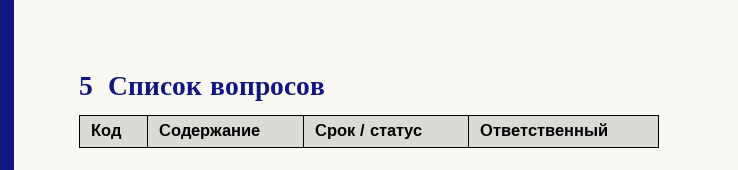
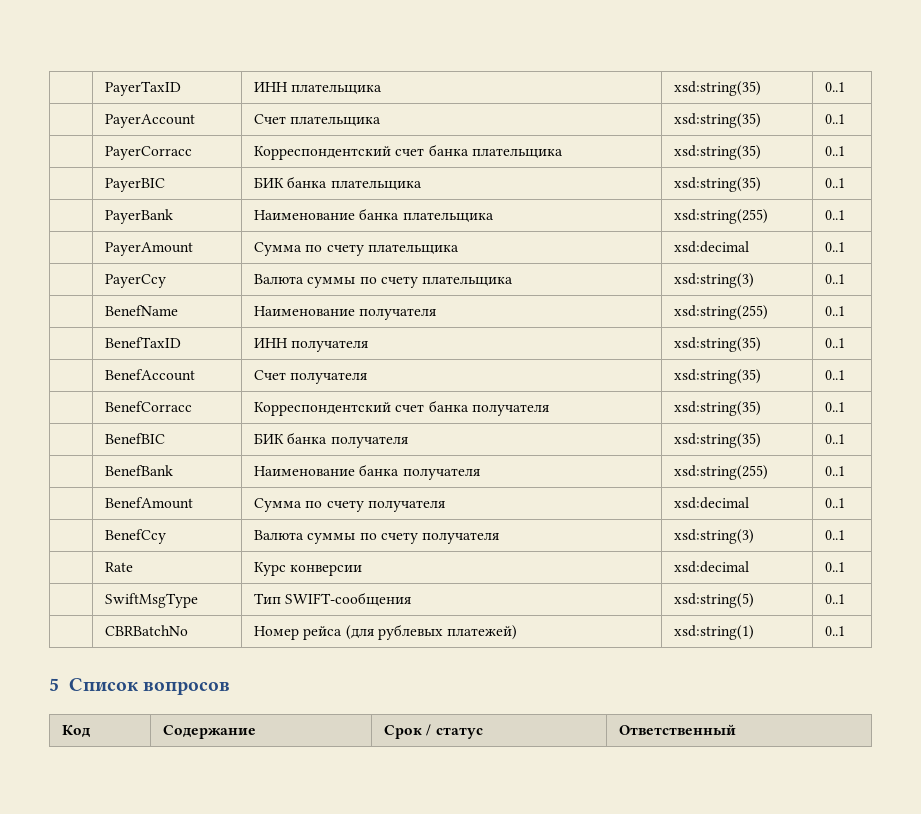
(79, 86) none -> [105,81,182,96] [254,82,383,95] [674,81,762,96] [825,82,846,92] [105,114,196,128] [254,114,382,127] [674,113,762,128] [825,114,846,124] [105,146,193,160] [254,144,563,160] [674,145,762,160] [825,146,846,156] [105,178,166,192] [254,176,422,191] [674,177,762,192] [825,178,846,188] [105,209,174,224] [254,208,494,223] [674,209,769,224] [825,210,846,220] [105,242,194,256] [254,242,459,256] [674,241,750,253] [825,242,846,252] [105,274,167,288] [254,274,513,288] [674,273,755,288] [825,274,846,284] [105,305,179,316] [254,306,437,320] [674,305,769,320] [825,306,846,316] [105,337,182,348] [254,338,369,352] [674,337,762,352] [825,338,846,348] [105,369,196,381] [254,370,368,384] [674,369,762,384] [825,370,846,380] [105,401,193,412] [254,400,549,416] [674,401,762,416] [825,402,846,412] [105,433,166,444] [254,432,408,448] [674,433,762,448] [825,434,846,444] [105,465,174,476] [254,464,480,480] [674,465,769,480] [825,466,846,476] [105,497,194,509] [254,498,445,512] [674,497,750,509] [825,498,846,508] [105,529,167,544] [254,530,499,544] [674,529,755,544] [825,530,846,540] [105,562,134,572] [254,562,363,576] [674,561,750,573] [825,562,846,572] [105,593,199,608] [254,592,412,607] [674,593,755,608] [825,594,846,604] [105,625,189,636] [254,624,517,640] [674,625,755,640] [825,626,846,636] | PayerTaxID | ИНН плательщика | xsd:string(35) | 0..1 // | PayerAccount | Счет плательщика | xsd:string(35) | 0..1 // | PayerCorracc | Корреспондентский счет банка плательщика | xsd:string(35) | 0..1 // | PayerBIC | БИК банка плательщика | xsd:string(35) | 0..1 // | PayerBank | Наименование банка плательщика | xsd:string(255) | 0..1 // | PayerAmount | Сумма по счету плательщика | xsd:decimal | 0..1 // | PayerCcy | Валюта суммы по счету плательщика | xsd:string(3) | 0..1 // | BenefName | Наименование получателя | xsd:string(255) | 0..1 // | BenefTaxID | ИНН получателя | xsd:string(35) | 0..1 // | BenefAccount | Счет получателя | xsd:string(35) | 0..1 // | BenefCorracc | Корреспондентский счет банка получателя | xsd:string(35) | 0..1 // | BenefBIC | БИК банка получателя | xsd:string(35) | 0..1 // | BenefBank | Наименование банка получателя | xsd:string(255) | 0..1 // | BenefAmount | Сумма по счету получателя | xsd:decimal | 0..1 // | BenefCcy | Валюта суммы по счету получателя | xsd:string(3) | 0..1 // | Rate | Курс конверсии | xsd:decimal | 0..1 // | SwiftMsgType | Тип SWIFT-сообщения | xsd:string(5) | 0..1 // | CBRBatchNo | Номер рейса (для рублевых платежей) | xsd:string(1) | 0..1 //

